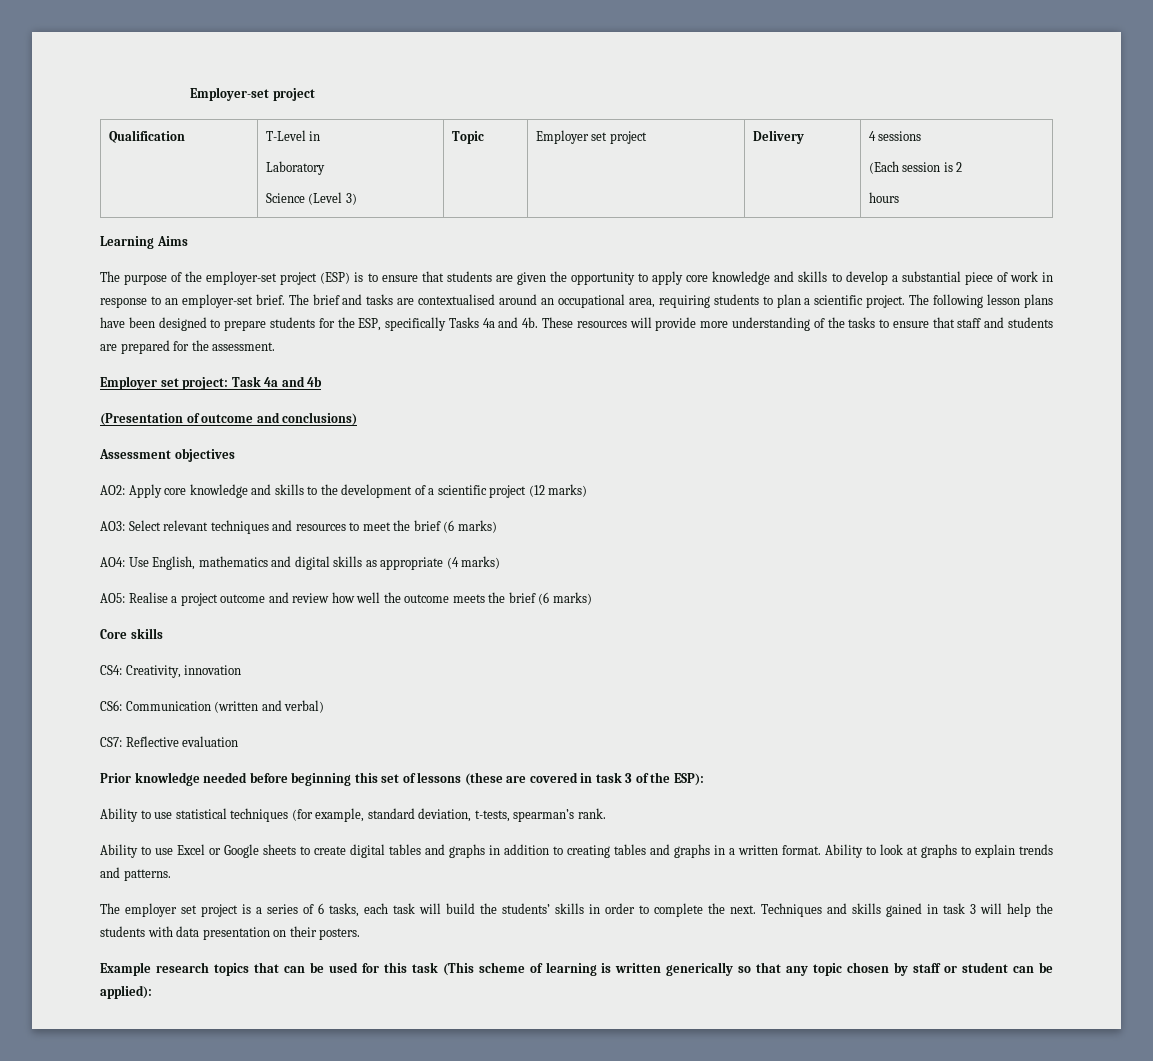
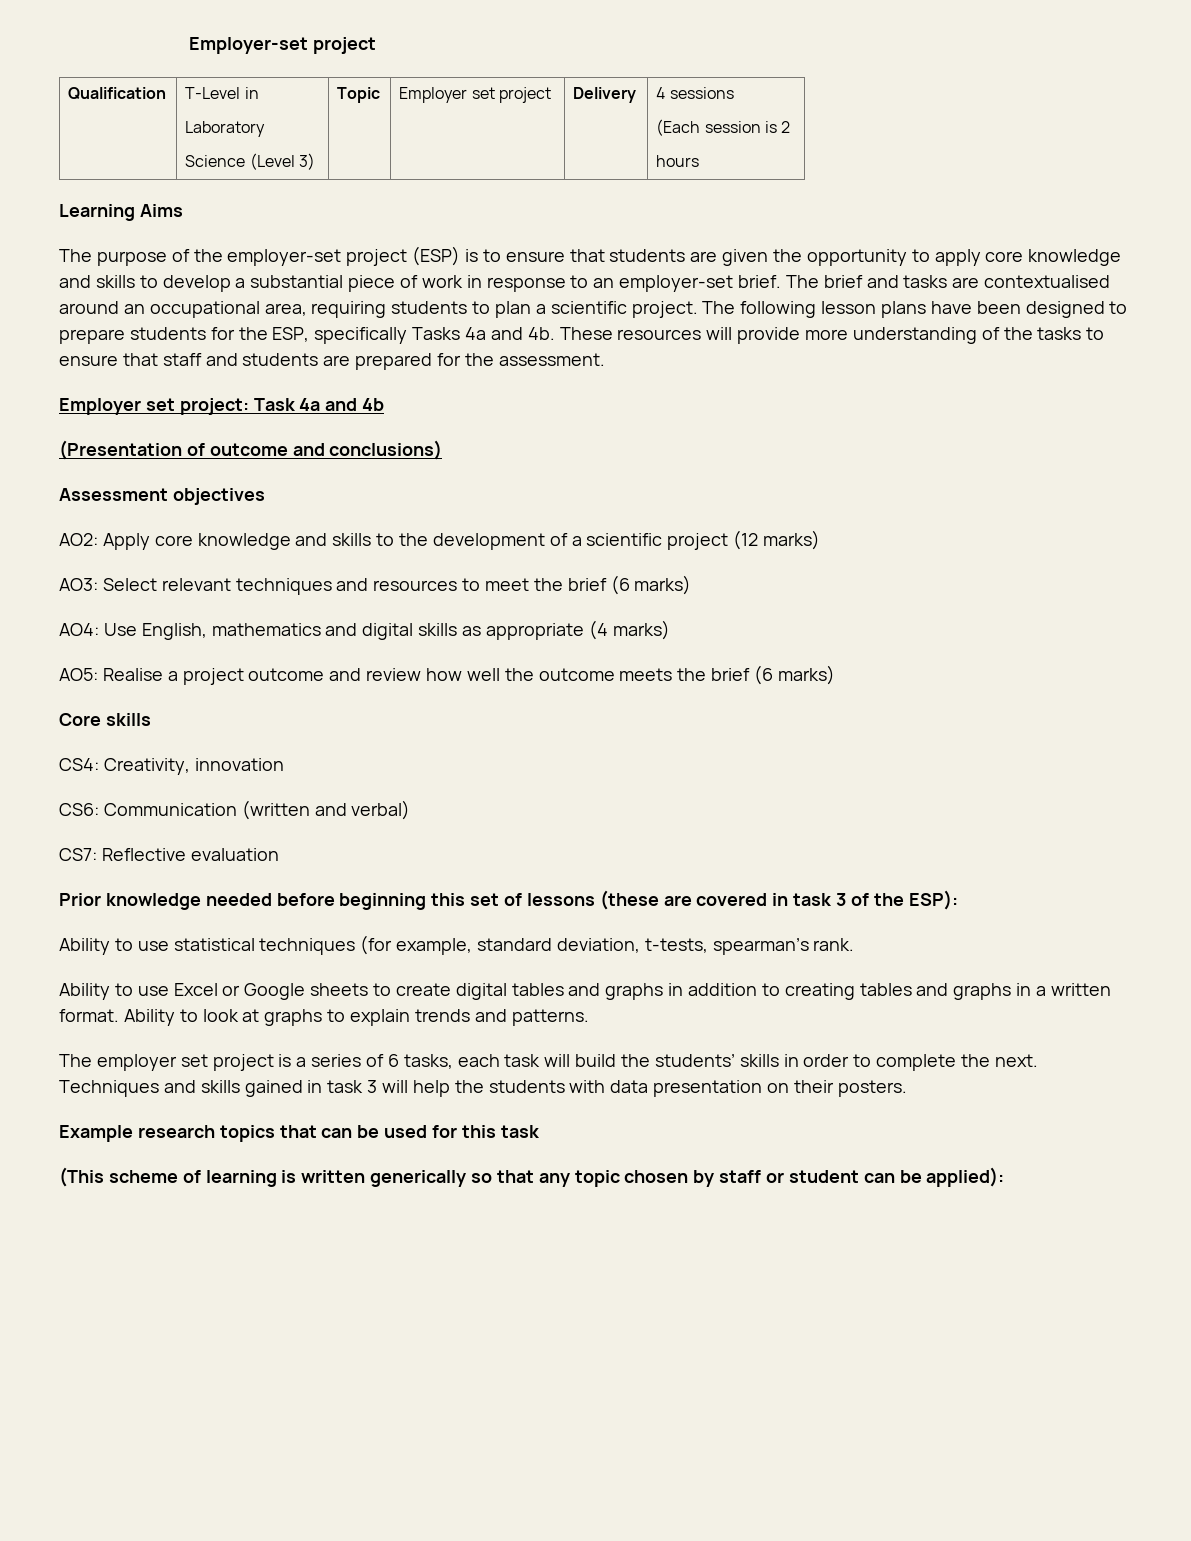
(438, 967) none -> (540, 1131) //

